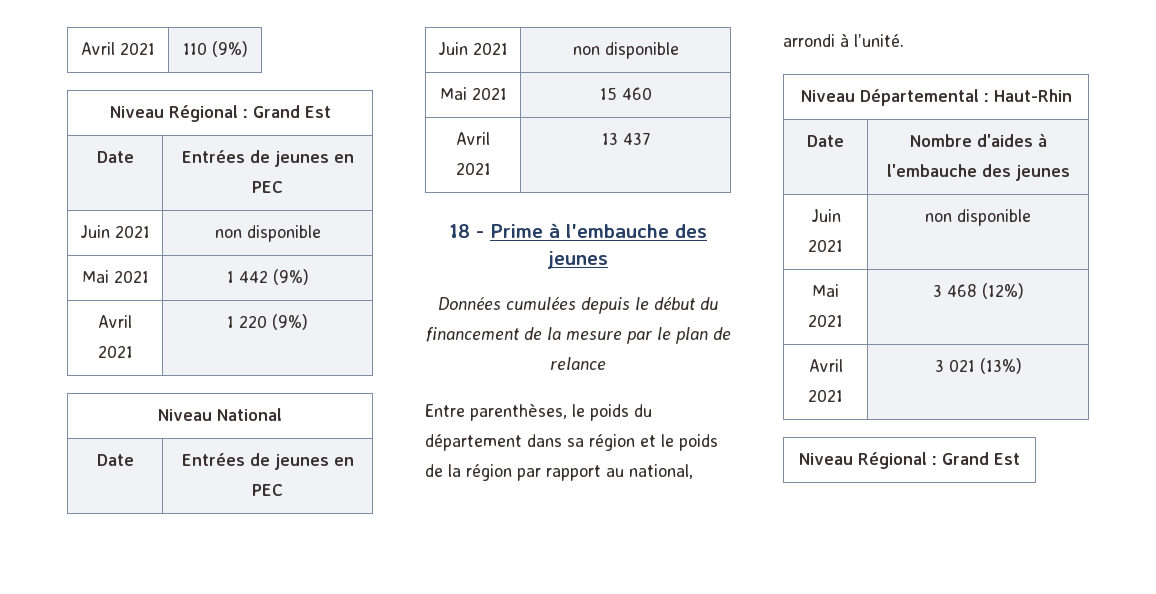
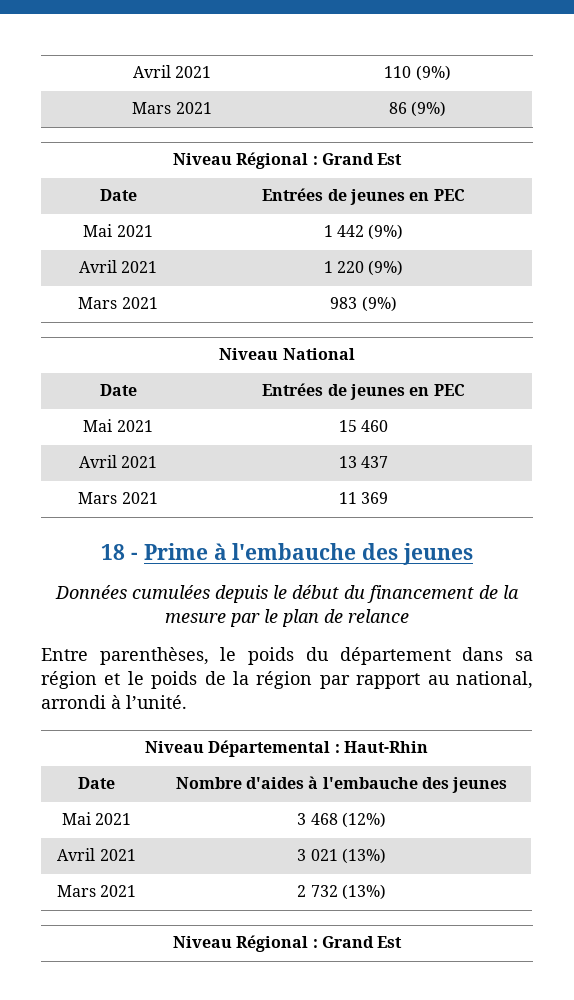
(248, 49) none -> [132,102,212,114] [388,101,447,117] // Mars 2021 | 86 (9%)
[80,225,150,238] [214,225,321,242] // Juin 2021 | non disponible -> (465, 195) none
(308, 322) none -> [78,297,158,309] [330,296,397,312] // Mars 2021 | 983 (9%)
[438,42,508,55] [572,42,679,59] // Juin 2021 | non disponible -> (465, 390) none
(650, 138) none -> [78,492,158,504] [338,492,389,504] // Mars 2021 | 11 369
[810,209,841,222] [808,239,843,252] [925,209,1031,226] // Juin 2021 | non disponible -> (508, 785) none
(1022, 366) none -> [56,885,137,897] [297,884,386,900] // Mars 2021 | 2 732 (13%)

